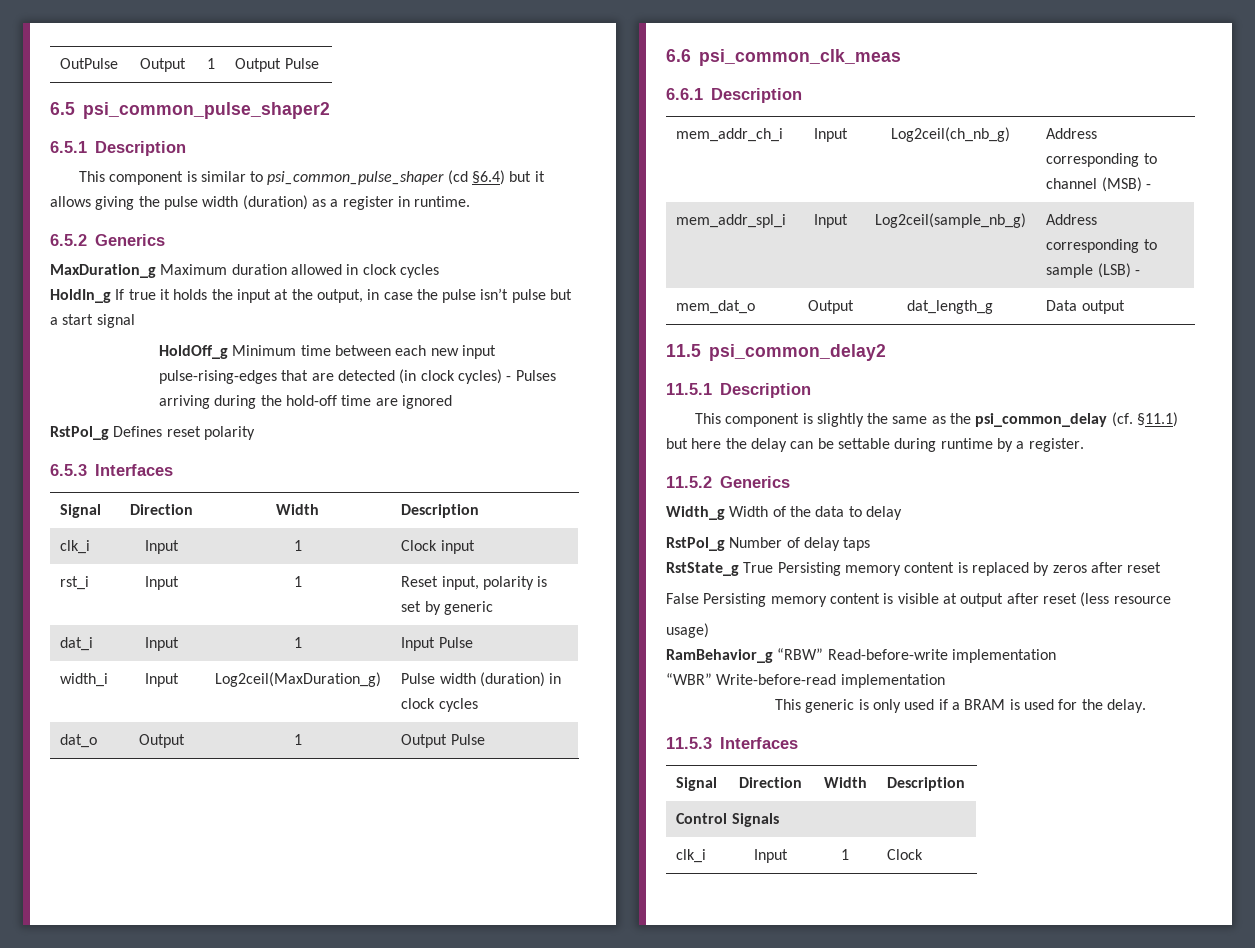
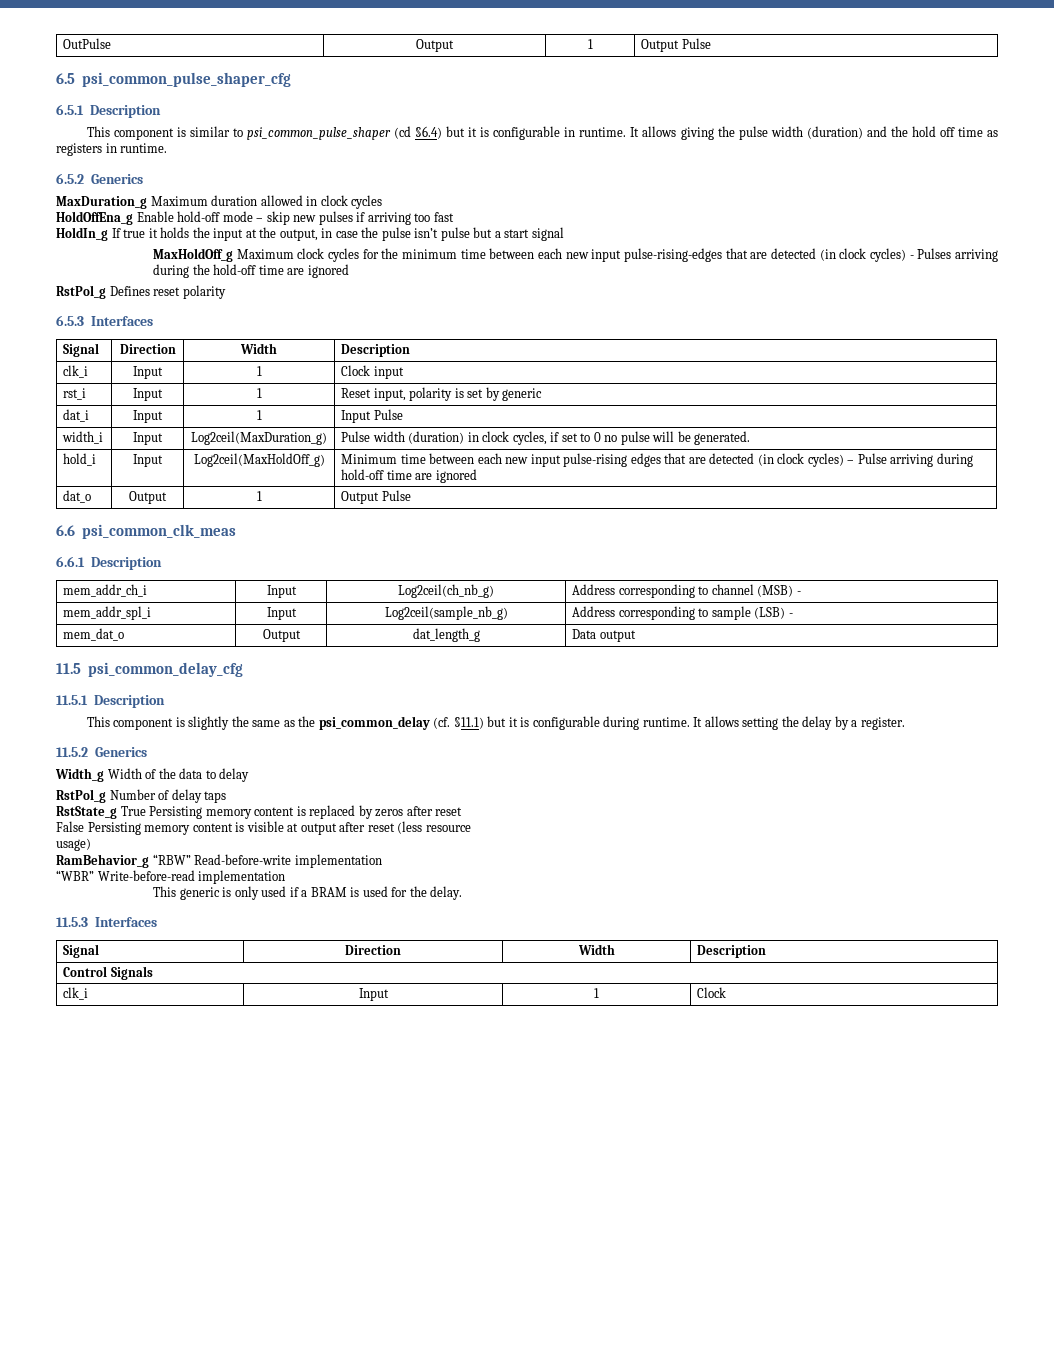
[83,102,330,119] psi_common_pulse_shaper2 -> [81,72,291,87] psi_common_pulse_shaper_cfg
(545, 176) none -> [480,126,640,140] is configurable in runtime. It
[311,196,394,210] as a register -> [866,126,998,137] [56,143,102,156] and the hold off time as registers
(439, 271) none -> [56,211,454,225] // HoldOffEna_g Enable hold-off mode – skip new pulses if arriving too fast
[158,345,297,359] HoldOff_g Minimum -> [153,248,458,262] MaxHoldOff_g Maximum clock cycles for the minimum
[438,698,478,712] cycles -> [512,431,751,445] [63,453,97,466] [133,454,163,467] [193,453,325,467] [341,453,973,467] [341,469,477,483] cycles, if set to 0 no pulse will be generated. // hold_i | Input | Log2ceil(MaxHoldOff_g) | Minimum time between each new input pulse-rising edges that are detected (in clock cycles) – Pulse arriving during hold-off time are ignored
[709,344,886,361] psi_common_delay2 -> [87,662,243,677] psi_common_delay_cfg
[691,438,993,452] here the delay can be settable during runtime -> [508,716,833,730] it is configurable during runtime. It allows setting the delay

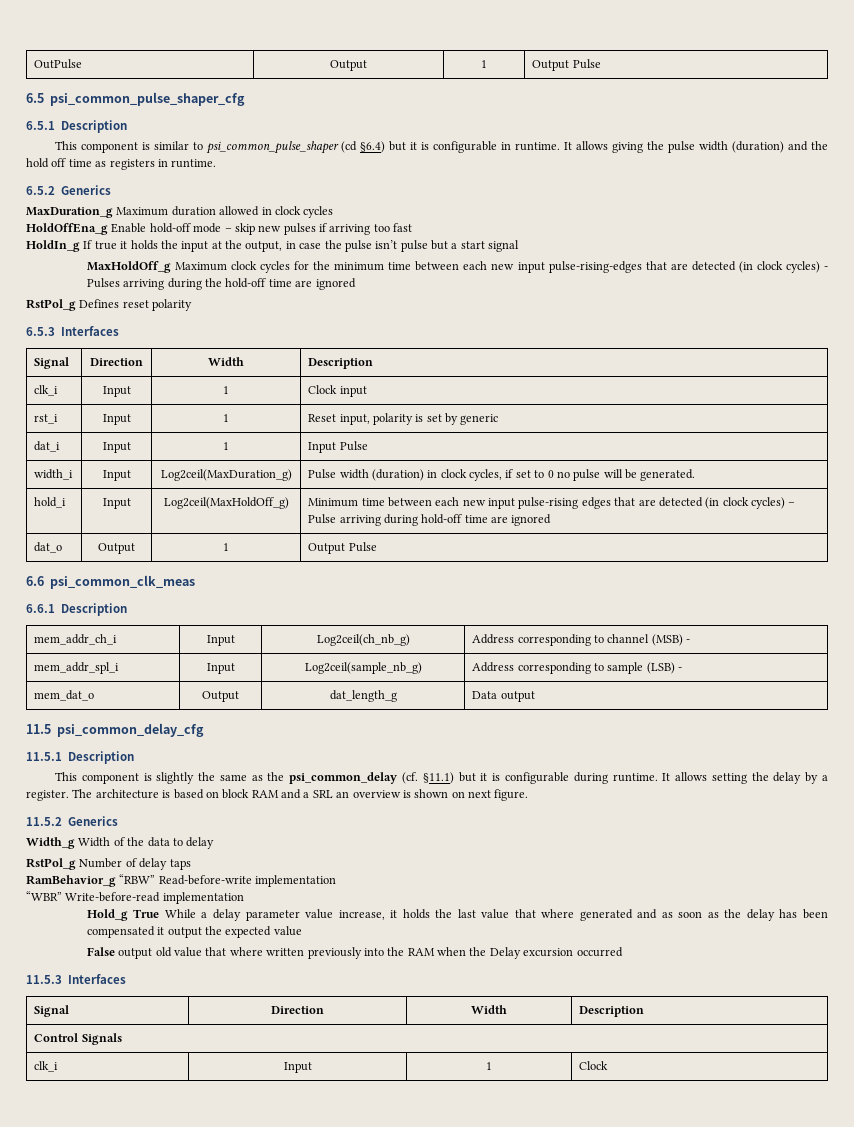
(905, 723) none -> [72,789,529,801] The architecture is based on block RAM and a SRL an overview is shown on next figure.
[56,805,463,819] [56,821,471,835] [56,838,91,851] // RstState_g True Persisting memory content is replaced by zeros after reset // False Persisting memory content is visible at output after reset (less resource // usage) -> (191, 864) none
[153,886,463,900] This generic is only used if a BRAM is used for the delay. -> [86,909,829,921] [86,926,302,938] [86,947,623,959] Hold_g True While a delay parameter value increase, it holds the last value that where generated and as soon as the delay has been compensated it output the expected value // False output old value that where written previously into the RAM when the Delay excursion occurred

